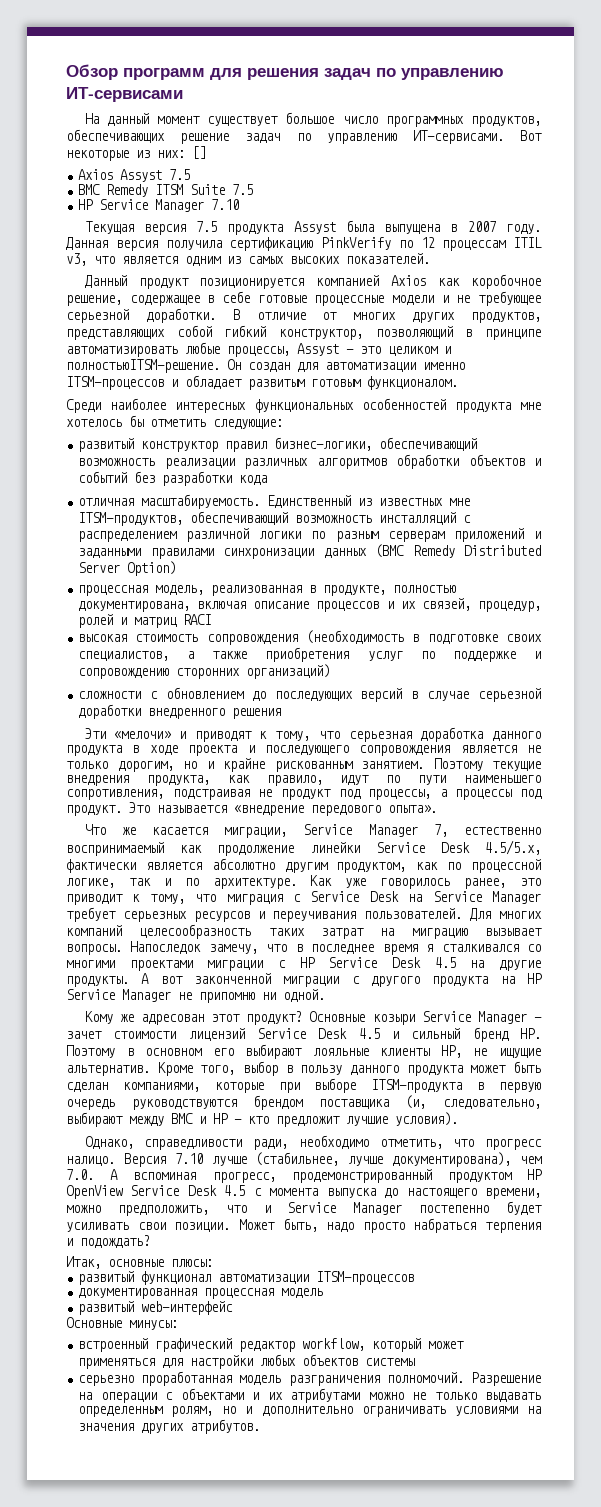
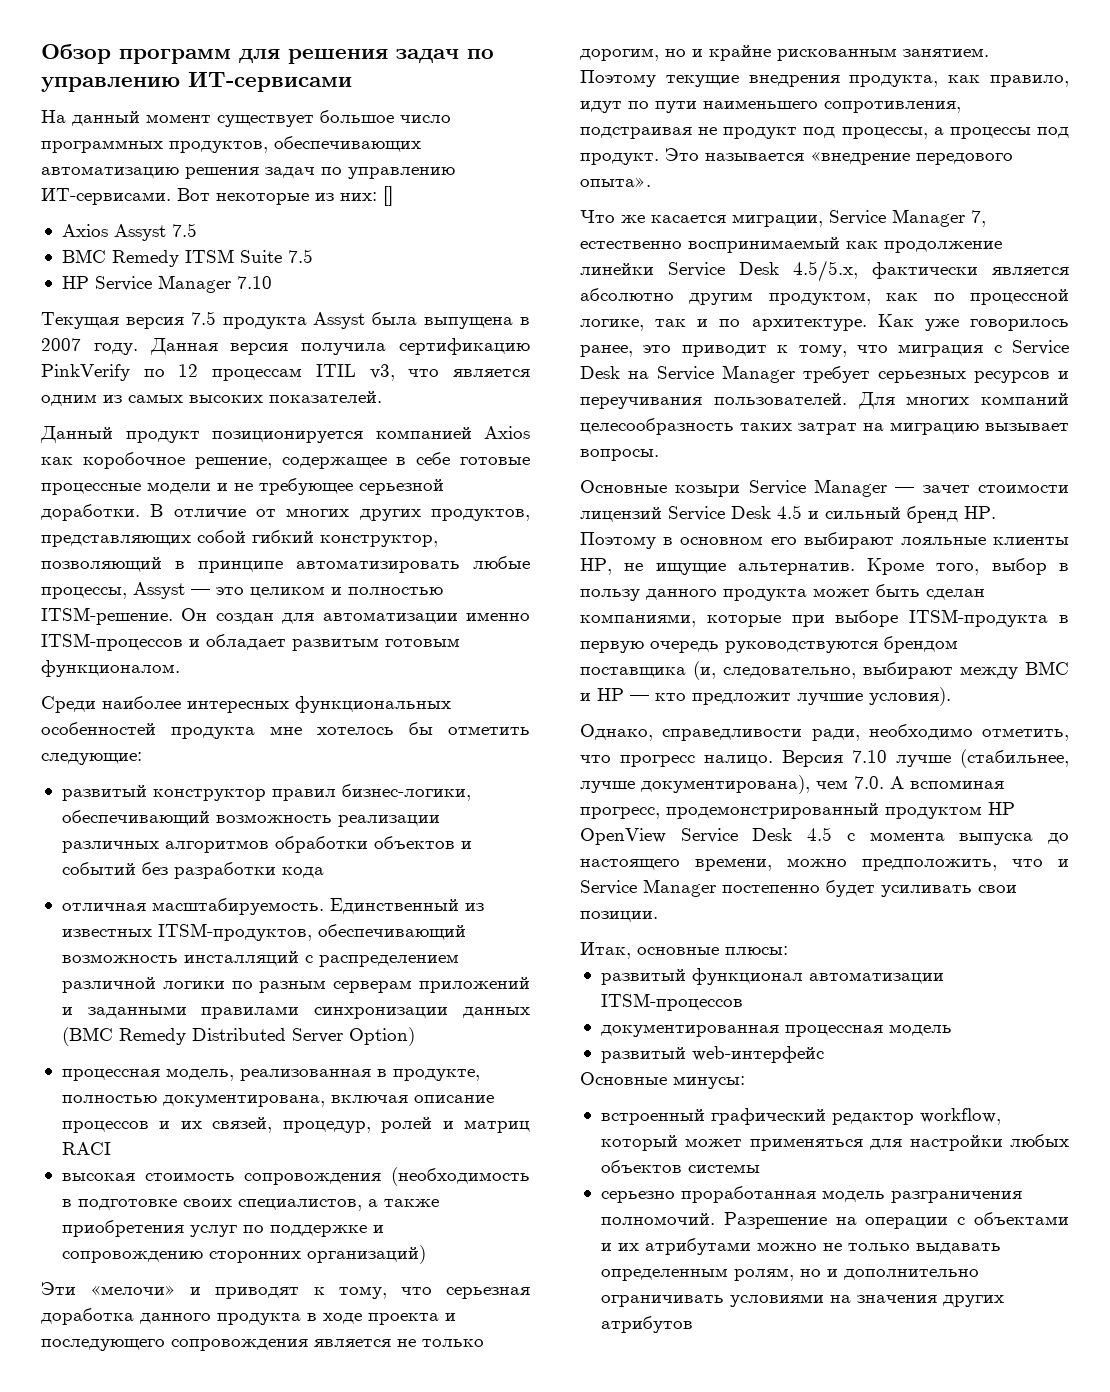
[180,133,230,144] решение -> [41,166,259,179] автоматизацию решения
[66,359,220,373] полностьюITSM-решение. -> [348,587,443,595] [41,607,173,625] полностью ITSM-решение.
[449,498,471,506] мне -> (152, 933) none
[78,687,541,702] [78,704,282,719] // сложности с обновлением до последующих версий в случае серьезной доработки внедренного решения -> (426, 1254) none
[130,941,542,955] [66,957,541,971] [66,973,542,987] [66,989,325,1003] [84,1011,303,1025] Напоследок замечу, что в последнее время я сталкивался со многими проектами миграции с HP Service Desk 4.5 на другие продукты. А вот законченной миграции с другого продукта на HP Service Manager не припомню ни одной. // Кому же адресован этот продукт? -> (659, 455) //
[238,1218,541,1233] [66,1235,150,1248] Может быть, надо просто набраться терпения и подождать? -> (658, 916) none
[190,1419,261,1434] атрибутов. -> [600,1316,693,1333] атрибутов

